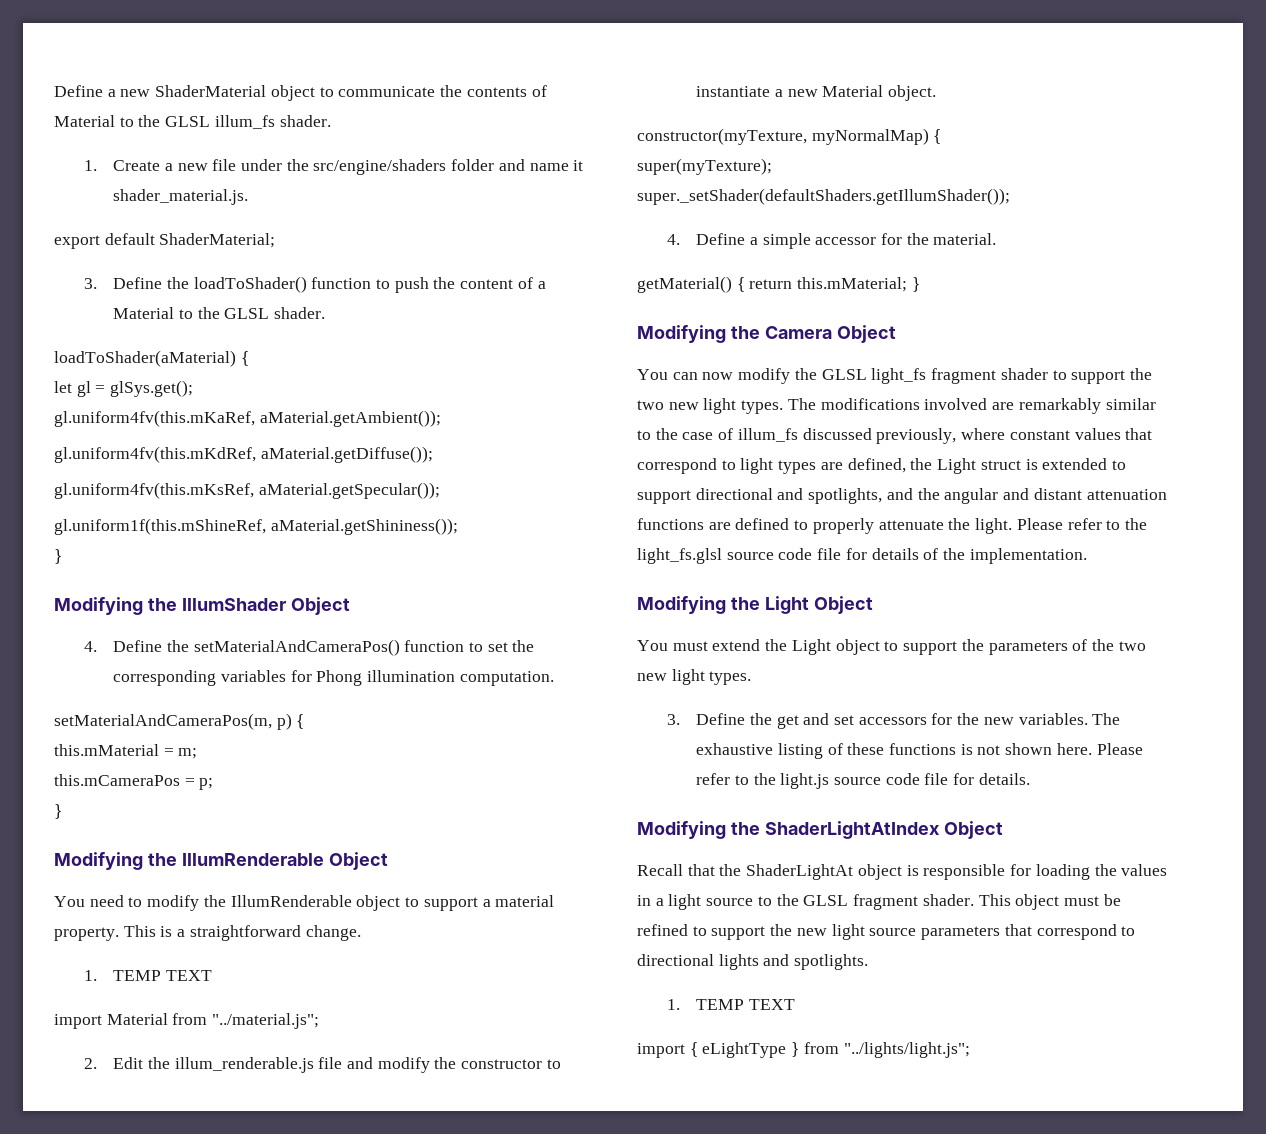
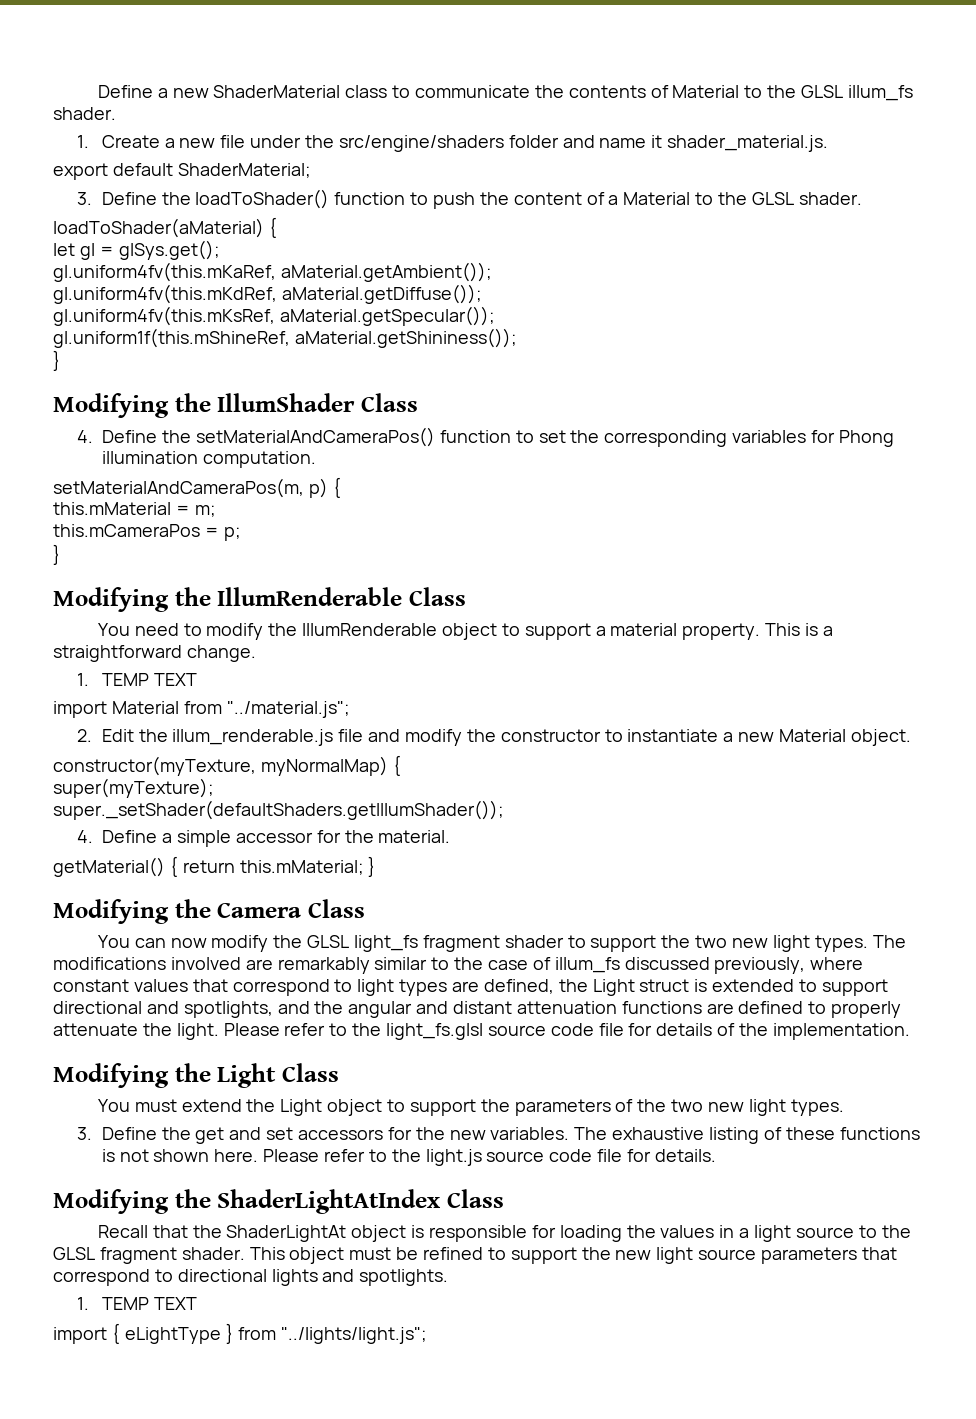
[270,85,315,101] object -> [345,85,388,98] class
[290,597,350,615] Object -> [360,393,418,412] Class
[328,852,388,870] Object -> [408,587,466,606] Class
[836,325,896,343] Object -> [307,899,365,918] Class
[813,596,873,614] Object -> [281,1063,339,1082] Class
[943,821,1003,839] Object -> [446,1189,504,1208] Class

